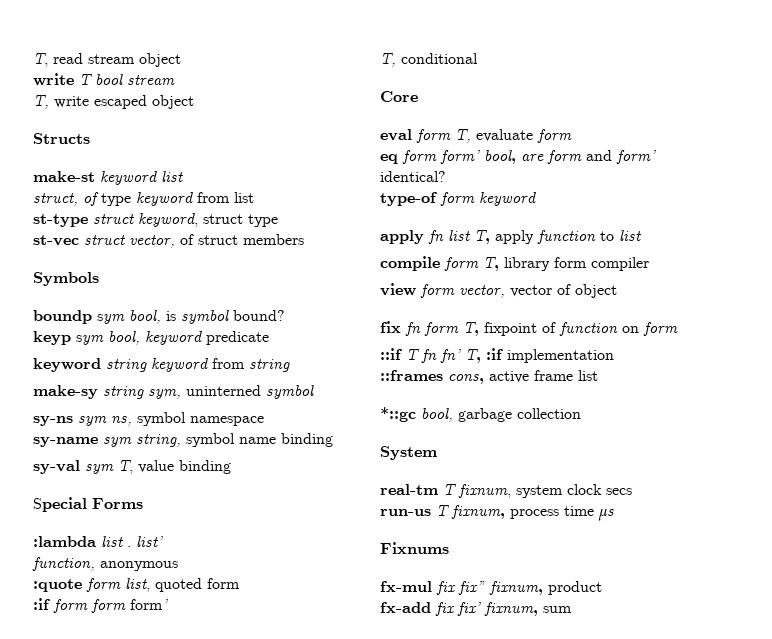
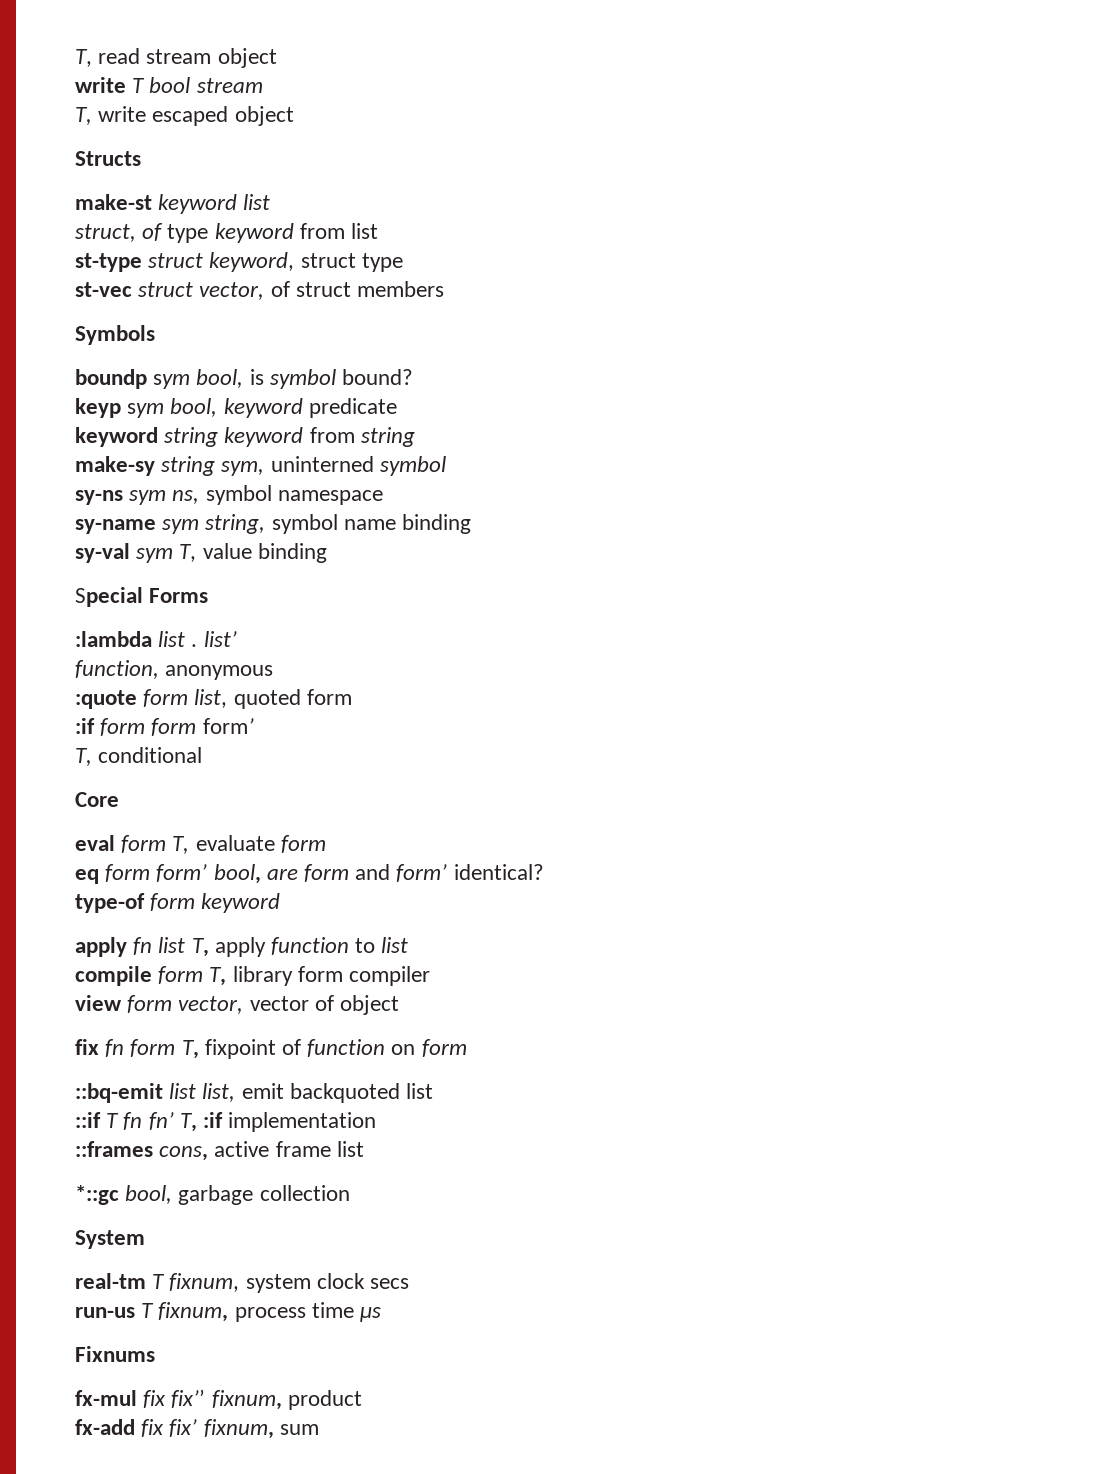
(678, 329) none -> [75,1083,434,1103] // ::bq-emit list list, emit backquoted list

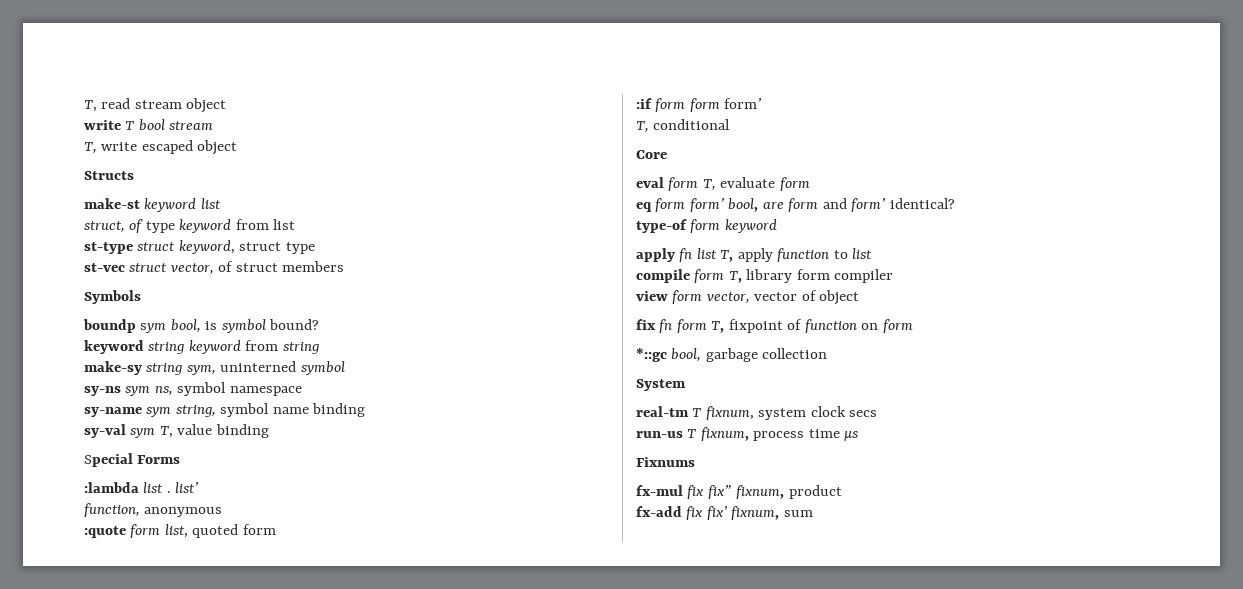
[75,398,397,418] // keyp sym bool, keyword predicate -> (320, 324) none
[75,1083,434,1103] [75,1112,377,1132] [75,1141,364,1161] // ::bq-emit list list, emit backquoted list // ::if T fn fn’ T, :if implementation // ::frames cons, active frame list -> (913, 326) none

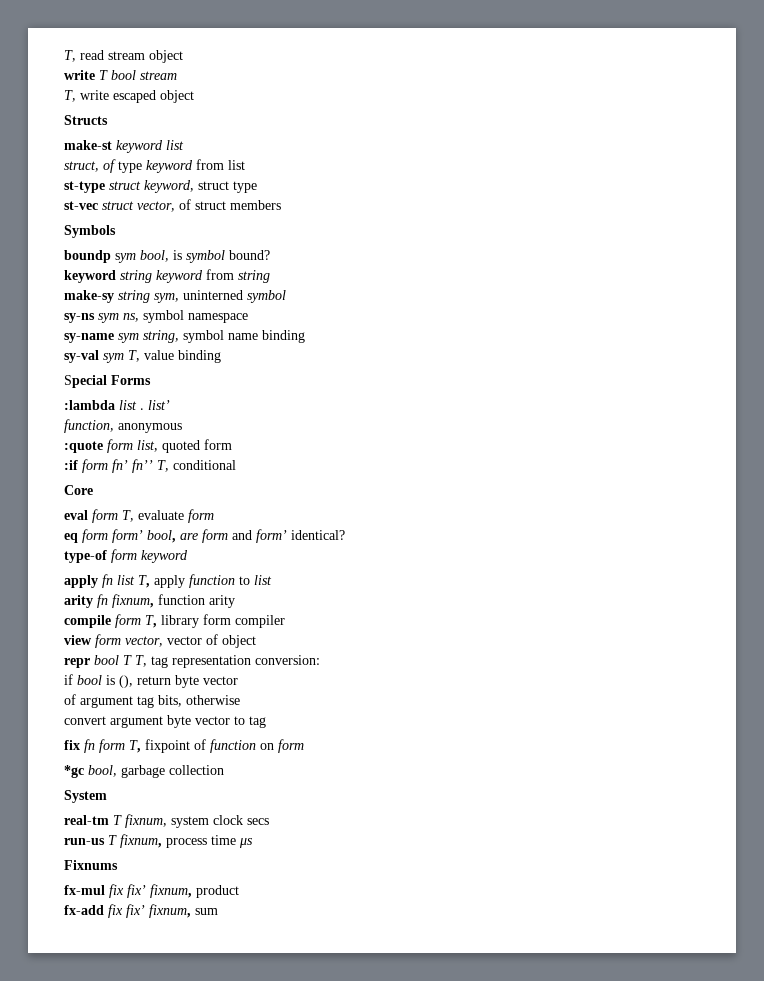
[689,98,763,112] form form’ // -> [112,459,153,473] fn’ fn’’
(873, 253) none -> [64,594,235,608] // arity fn fixnum, function arity
(860, 297) none -> [64,655,320,668] [64,674,238,688] [64,694,240,708] [64,715,266,728] // repr bool T T, tag representation conversion: // if bool is (), return byte vector // of argument tag bits, otherwise // convert argument byte vector to tag
[636,348,667,362] *::gc -> [64,765,84,778] *gc
[707,485,732,499] fix’’ -> [127,884,146,898] fix’

